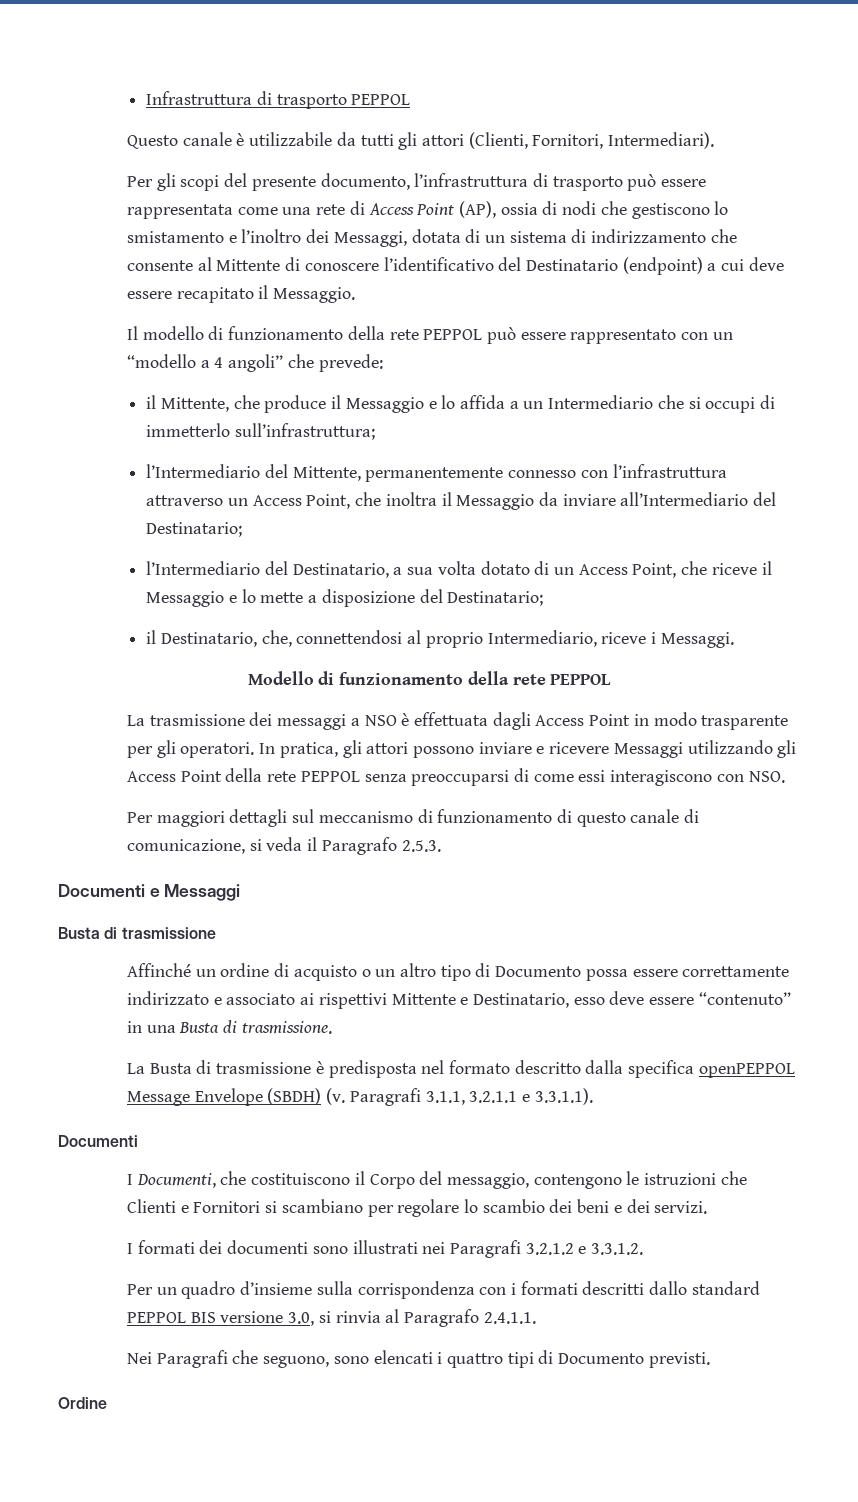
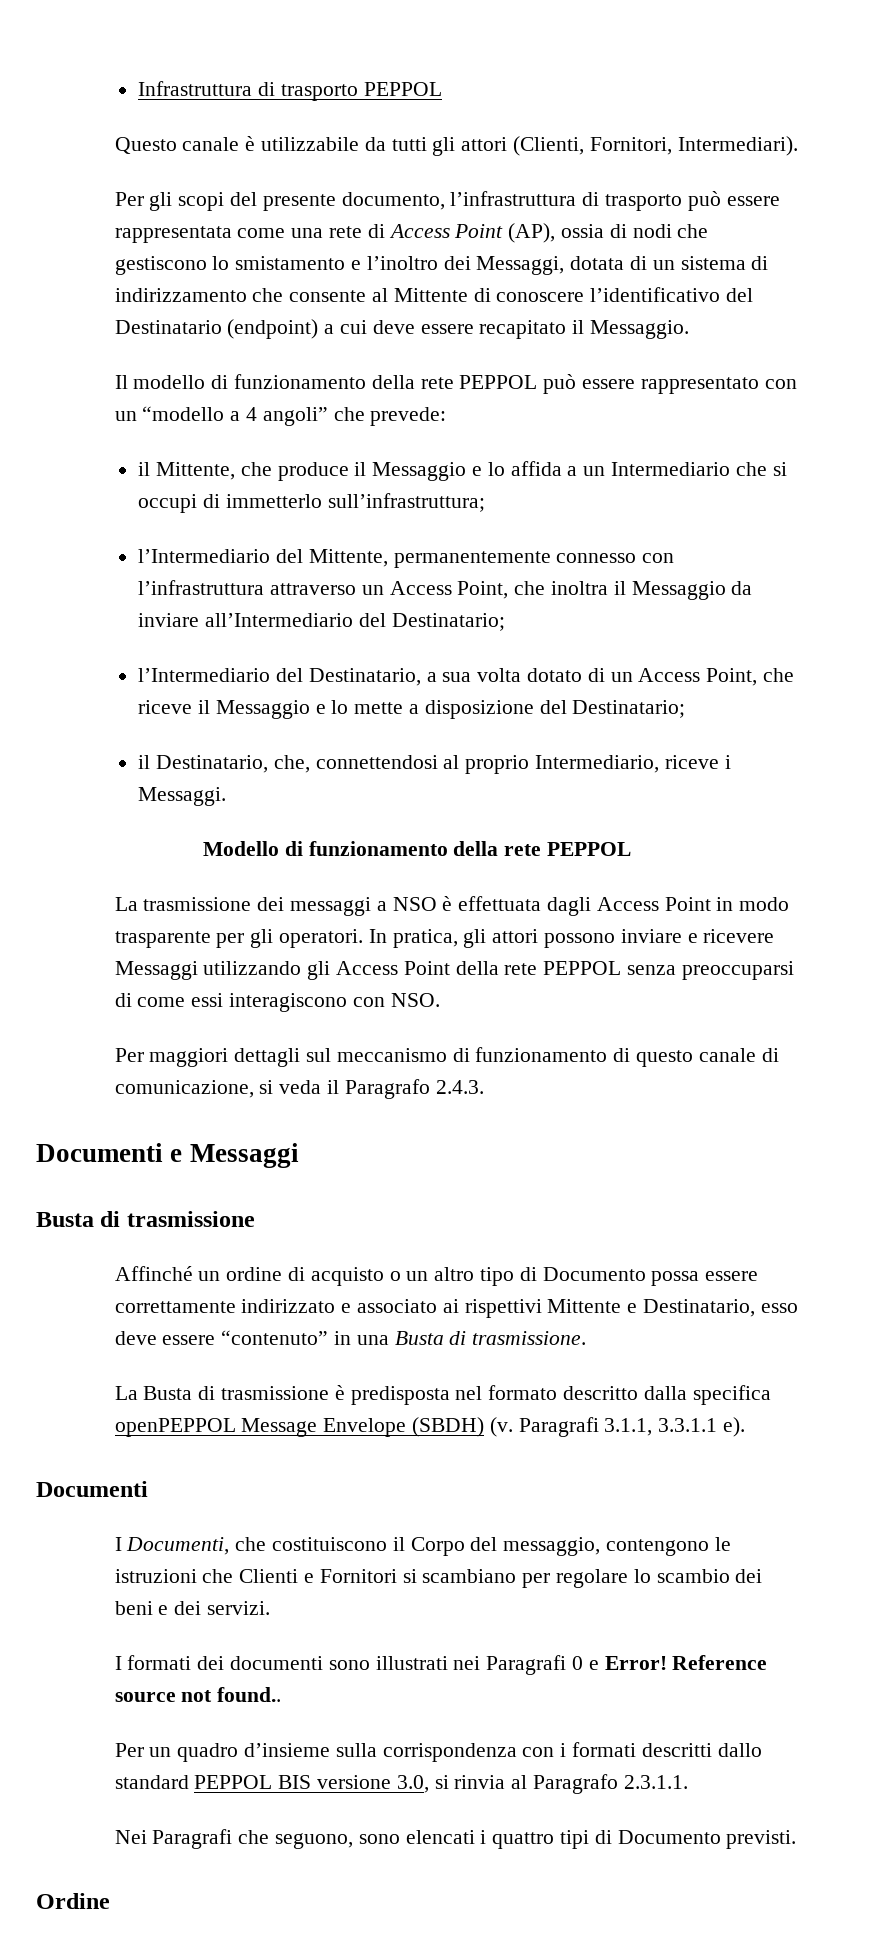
[401,840,441,852] 2.5.3. -> [435,1080,484,1094] 2.4.3.
[469,1088,593,1105] 3.2.1.1 e 3.3.1.1). -> [658,1417,746,1437] 3.3.1.1 e).
[525,1243,644,1255] 3.2.1.2 e 3.3.1.2. -> [572,1655,768,1670] [114,1687,282,1702] 0 e Error! Reference source not found..
[483,1312,536,1324] 2.4.1.1. -> [623,1775,688,1789] 2.3.1.1.

